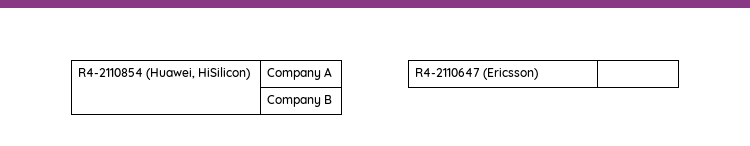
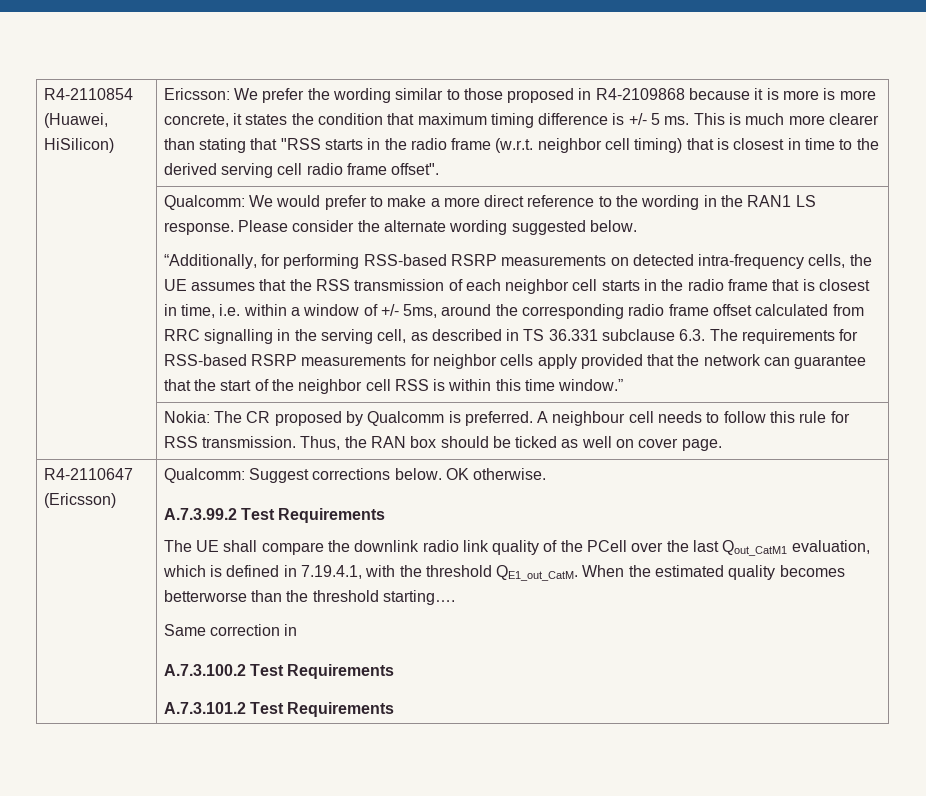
[266,67,333,80] [266,95,333,107] [414,68,539,80] Company A // | Company B // R4-2110647 (Ericsson) | -> [163,88,876,103] [163,113,880,128] [163,138,879,153] [163,163,440,178] [163,195,816,210] [163,220,637,235] [163,254,872,269] [163,279,871,294] [163,304,864,319] [163,329,859,344] [163,354,867,369] [163,379,624,394] [163,411,850,426] [163,436,722,451] [43,468,133,480] [43,493,116,508] [163,468,547,483] [163,508,386,523] [163,540,870,556] [162,565,845,581] [163,590,455,605] [163,624,298,636] [163,664,395,679] [163,702,395,717] Ericsson: We prefer the wording similar to those proposed in R4-2109868 because it is more is more concrete, it states the condition that maximum timing difference is +/- 5 ms. This is much more clearer than stating that "RSS starts in the radio frame (w.r.t. neighbor cell timing) that is closest in time to the derived serving cell radio frame offset". // | Qualcomm: We would prefer to make a more direct reference to the wording in the RAN1 LS response. Please consider the alternate wording suggested below. // “Additionally, for performing RSS-based RSRP measurements on detected intra-frequency cells, the UE assumes that the RSS transmission of each neighbor cell starts in the radio frame that is closest in time, i.e. within a window of +/- 5ms, around the corresponding radio frame offset calculated from RRC signalling in the serving cell, as described in TS 36.331 subclause 6.3. The requirements for RSS-based RSRP measurements for neighbor cells apply provided that the network can guarantee that the start of the neighbor cell RSS is within this time window.” // | Nokia: The CR proposed by Qualcomm is preferred. A neighbour cell needs to follow this rule for RSS transmission. Thus, the RAN box should be ticked as well on cover page. // R4-2110647 (Ericsson) | Qualcomm: Suggest corrections below. OK otherwise. // A.7.3.99.2 Test Requirements // The UE shall compare the downlink radio link quality of the PCell over the last Qout_CatM1 evaluation, which is defined in 7.19.4.1, with the threshold QE1_out_CatM. When the estimated quality becomes betterworse than the threshold starting…. // Same correction in // A.7.3.100.2 Test Requirements // A.7.3.101.2 Test Requirements

